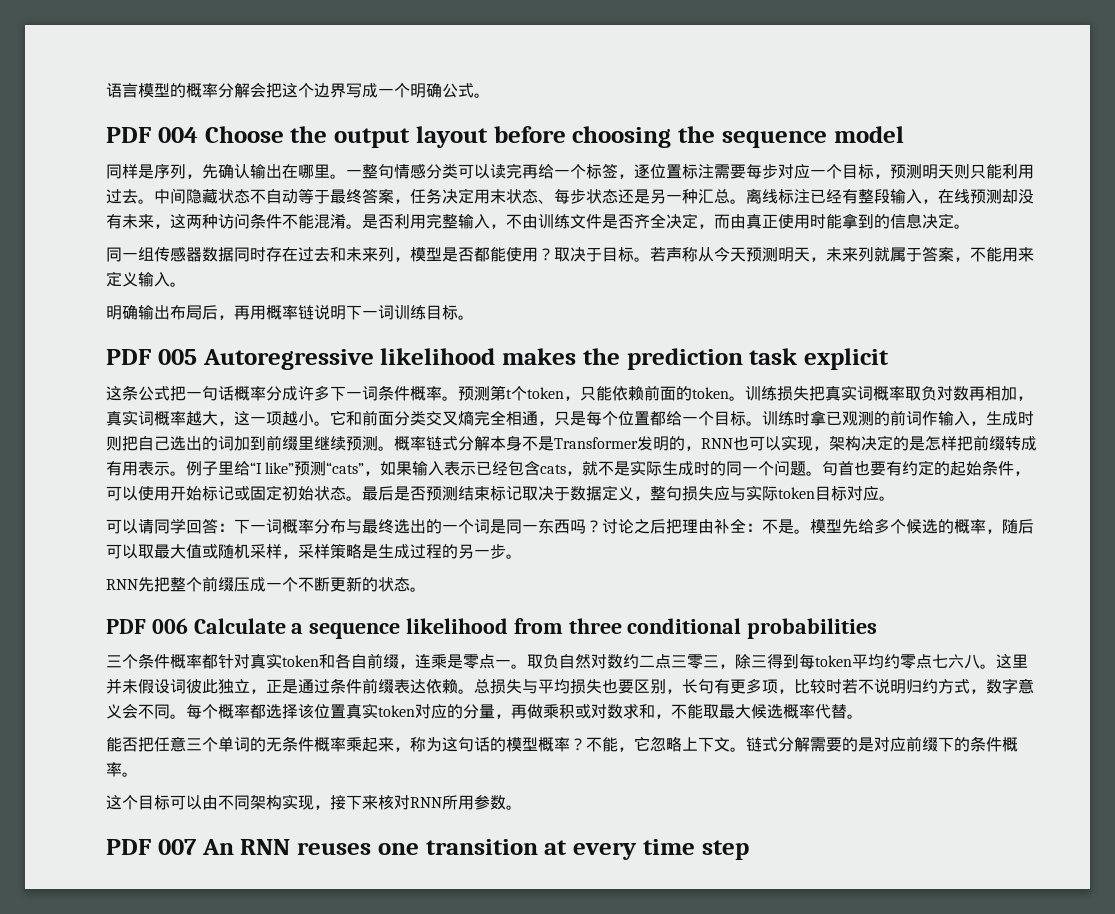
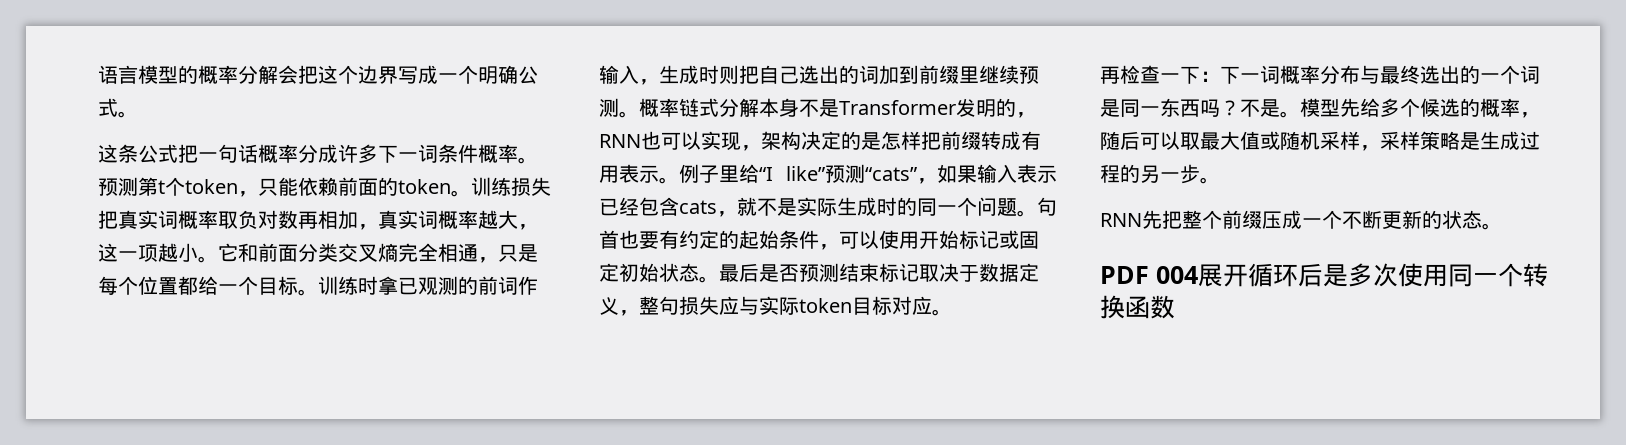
[106,126,904,148] [106,163,1034,179] [106,188,1034,204] [106,213,970,229] [106,246,1034,262] [106,271,186,287] [106,304,474,320] [106,348,889,370] // PDF 004 Choose the output layout before choosing the sequence model // 同样是序列，先确认输出在哪里。一整句情感分类可以读完再给一个标签，逐位置标注需要每步对应一个目标，预测明天则只能利用过去。中间隐藏状态不自动等于最终答案，任务决定用末状态、每步状态还是另一种汇总。离线标注已经有整段输入，在线预测却没有未来，这两种访问条件不能混淆。是否利用完整输入，不由训练文件是否齐全决定，而由真正使用时能拿到的信息决定。 // 同一组传感器数据同时存在过去和未来列，模型是否都能使用？取决于目标。若声称从今天预测明天，未来列就属于答案，不能用来定义输入。 // 明确输出布局后，再用概率链说明下一词训练目标。 // PDF 005 Autoregressive likelihood makes the prediction task explicit -> (138, 114) none
[106,518,218,534] 可以请同学回答 -> [1100,65,1200,84] 再检查一下
[602,518,762,534] 讨论之后把理由补全： -> (1240, 108) none
[151,618,878,639] [106,653,1028,669] [106,678,1034,694] [106,703,863,719] [106,736,1018,752] [106,762,138,777] [106,794,522,810] [106,839,749,860] 006 Calculate a sequence likelihood from three conditional probabilities // 三个条件概率都针对真实token和各自前缀，连乘是零点一。取负自然对数约二点三零三，除三得到每token平均约零点七六八。这里并未假设词彼此独立，正是通过条件前缀表达依赖。总损失与平均损失也要区别，长句有更多项，比较时若不说明归约方式，数字意义会不同。每个概率都选择该位置真实token对应的分量，再做乘积或对数求和，不能取最大候选概率代替。 // 能否把任意三个单词的无条件概率乘起来，称为这句话的模型概率？不能，它忽略上下文。链式分解需要的是对应前缀下的条件概率。 // 这个目标可以由不同架构实现，接下来核对RNN所用参数。 // PDF 007 An RNN reuses one transition at every time step -> [1156,263,1548,287] [1100,295,1175,319] 004展开循环后是多次使用同一个转换函数

